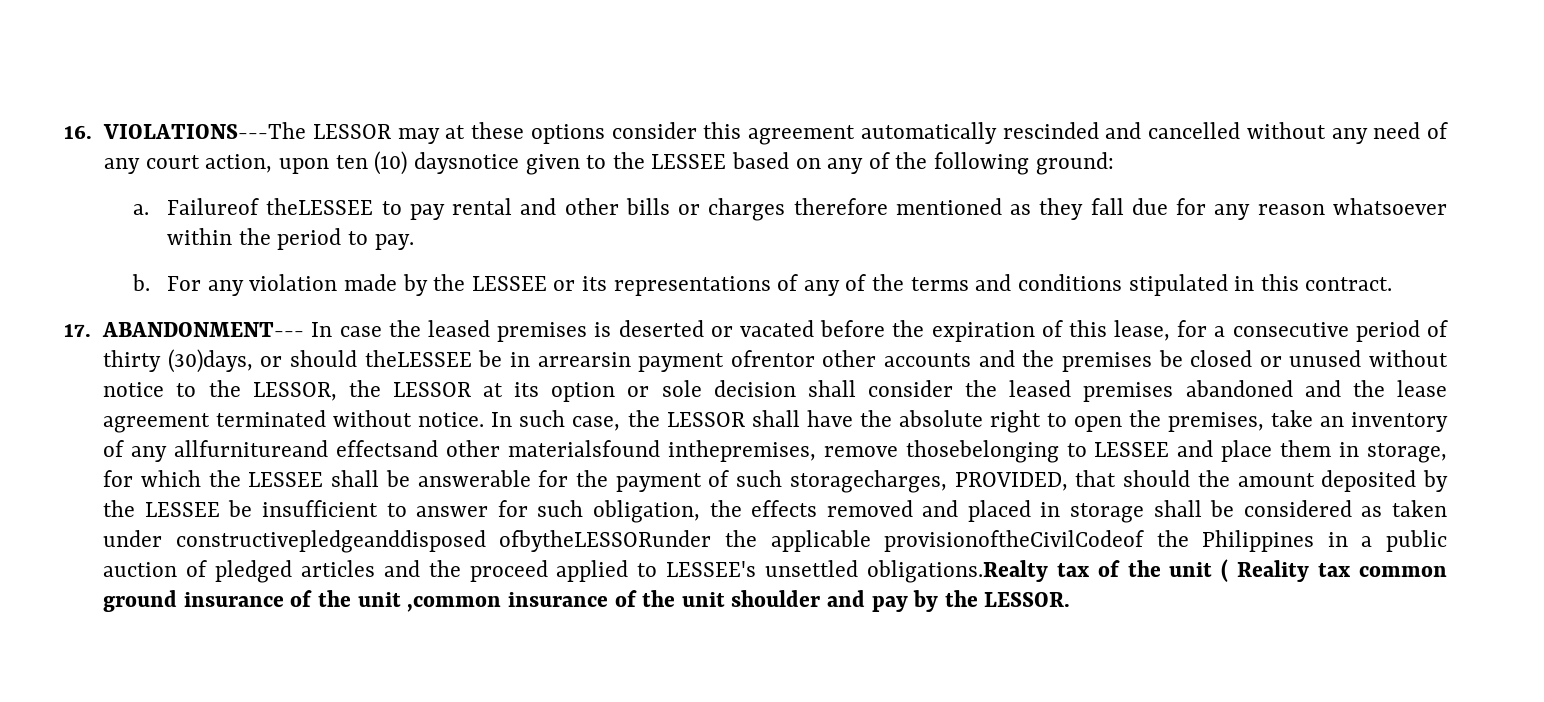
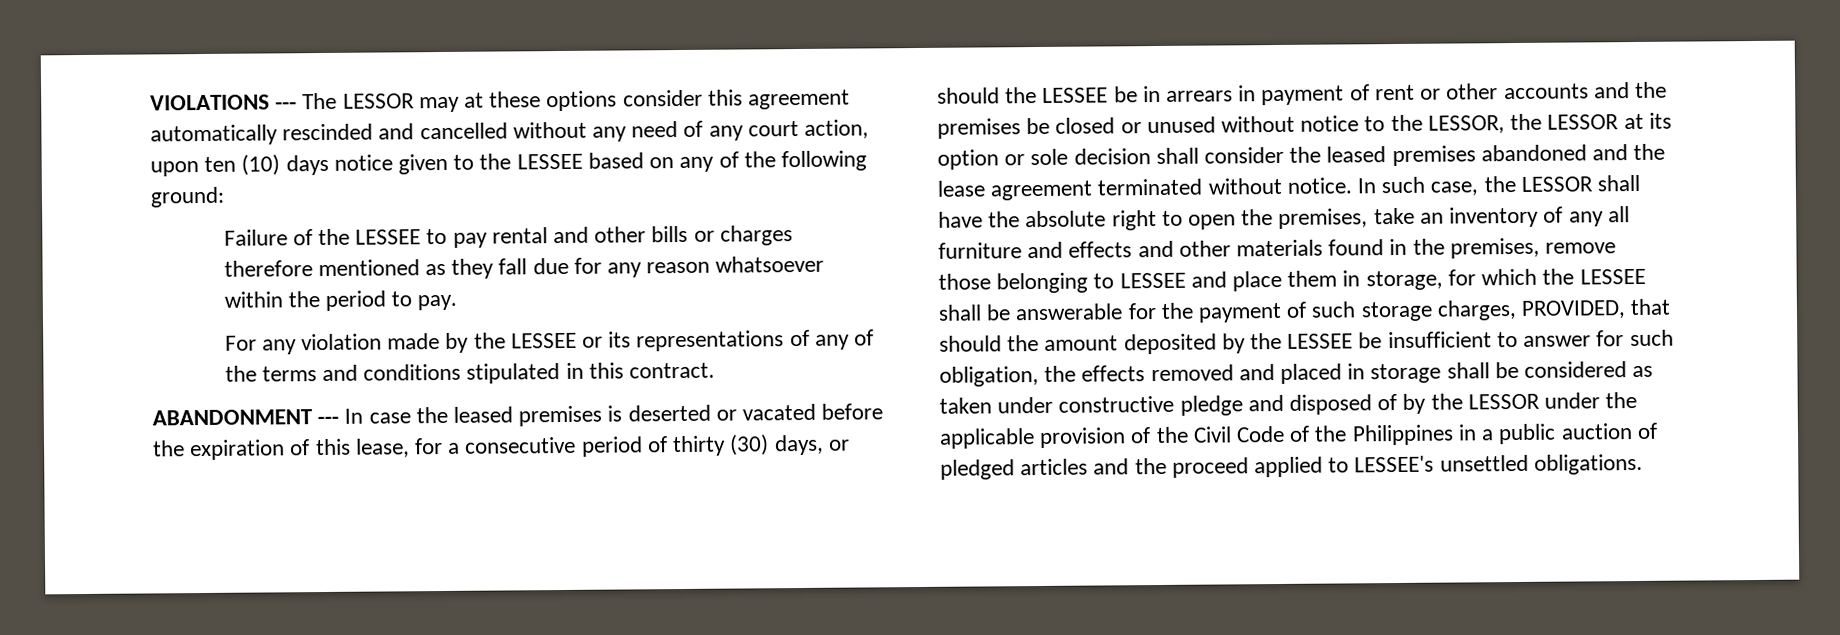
[64,122,307,139] 16. VIOLATIONS---The -> [150,92,338,111] VIOLATIONS --- The
[413,152,519,174] daysnotice -> [285,154,393,176] days notice
[132,198,374,215] a. Failureof theLESSEE -> [223,228,422,246] Failure of the LESSEE
[131,274,150,291] b. -> (458, 302) none
[64,322,305,337] 17. ABANDONMENT--- -> [152,409,340,426] ABANDONMENT ---
[167,349,815,373] (30)days, or should theLESSEE be in arrearsin payment ofrentor -> [729,434,850,456] [937,84,1442,106] (30) days, or should the LESSEE be in arrears in payment of rent or
[174,440,1059,463] allfurnitureand effectsand other materialsfound inthepremises, remove thosebelonging -> [1607,206,1630,223] [938,237,1617,259] [938,272,1089,294] all furniture and effects and other materials found in the premises, remove those belonging
[789,470,947,493] storagecharges, -> [1360,300,1517,322] storage charges,
[175,530,1145,553] constructivepledgeanddisposed ofbytheLESSORunder the applicable provisionoftheCivilCodeof -> [1058,391,1638,416] [939,425,1311,449] constructive pledge and disposed of by the LESSOR under the applicable provision of the Civil Code of
[866,559,1447,583] [103,590,1071,612] obligations.Realty tax of the unit ( Reality tax common ground insurance of the unit ,common insurance of the unit shoulder and pay by the LESSOR. -> [1533,453,1643,475] obligations.

